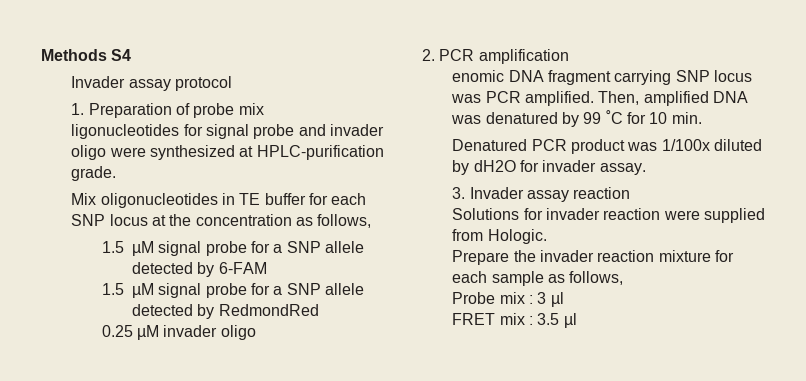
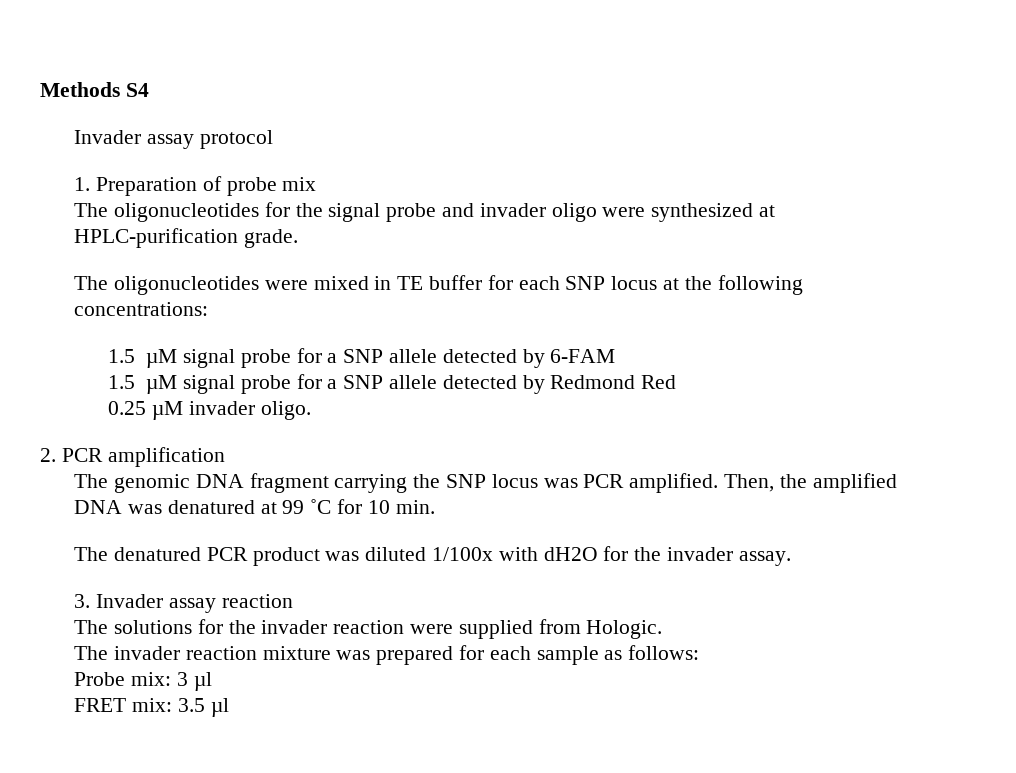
[71,124,203,139] ligonucleotides for -> [74,202,323,222] The oligonucleotides for the
[71,193,218,208] Mix oligonucleotides -> [74,276,369,295] The oligonucleotides were mixed
[195,214,372,228] concentration as follows, -> [717,275,803,295] [74,302,209,316] following concentrations:
[218,304,319,316] RedmondRed -> [550,375,677,389] Redmond Red
[220,325,256,340] oligo -> [260,401,311,420] oligo.
[452,70,505,82] enomic -> [74,474,190,493] The genomic
(672, 77) none -> [413,474,441,488] the
(640, 98) none -> [779,474,807,488] the
[561,112,579,127] by -> [260,502,277,514] at
[452,139,528,151] Denatured -> [74,547,201,561] The denatured
[661,139,762,151] [452,160,470,175] 1/100x diluted by -> [365,547,538,561] diluted 1/100x with
(539, 166) none -> [634,547,662,561] the
[452,208,543,220] Solutions for -> [74,619,256,634] The solutions for the
[452,250,536,265] Prepare the -> [74,646,109,660] The
(711, 256) none -> [336,646,454,665] was prepared
[569,271,624,285] follows, -> [628,645,700,660] follows:
[499,292,533,304] mix : -> [130,672,171,686] mix:
[499,313,533,325] mix : -> [131,698,172,712] mix:

